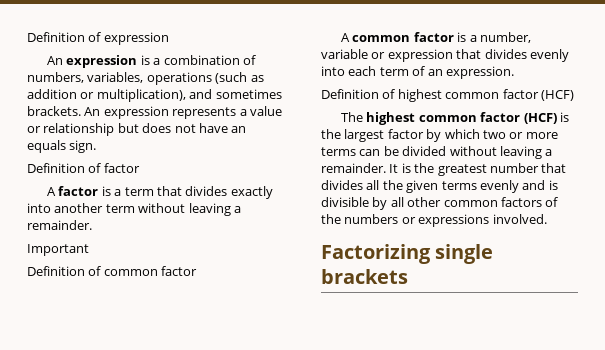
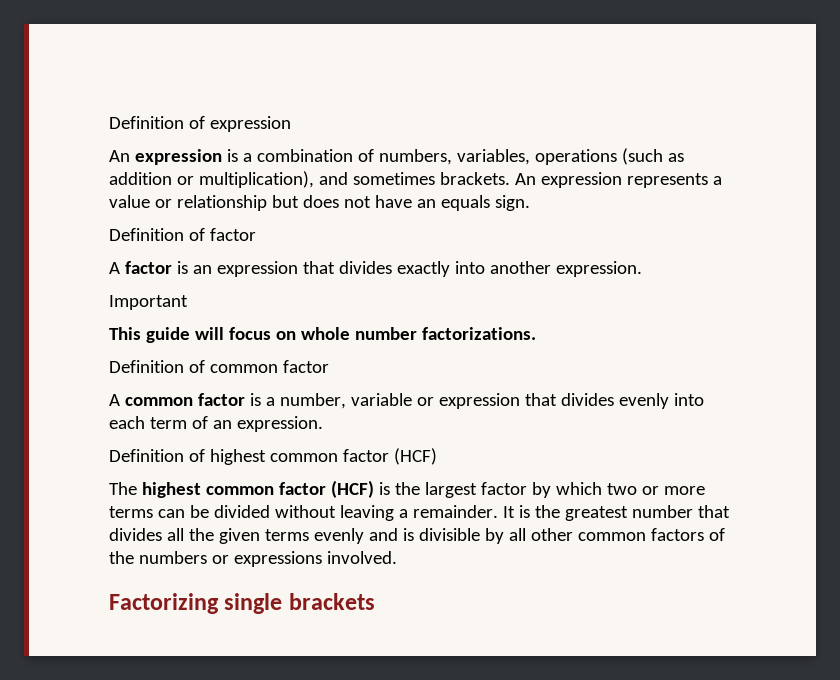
[114,187,154,196] a term -> [192,261,298,277] an expression
[105,203,241,216] [27,220,92,230] [27,244,89,256] term without leaving a remainder. // Important -> [555,261,642,277] [109,295,188,310] [109,327,536,343] expression. // Important // This guide will focus on whole number factorizations.

